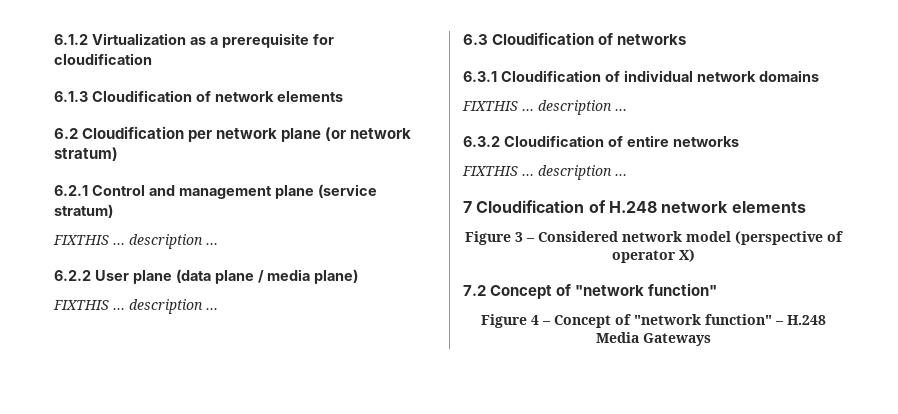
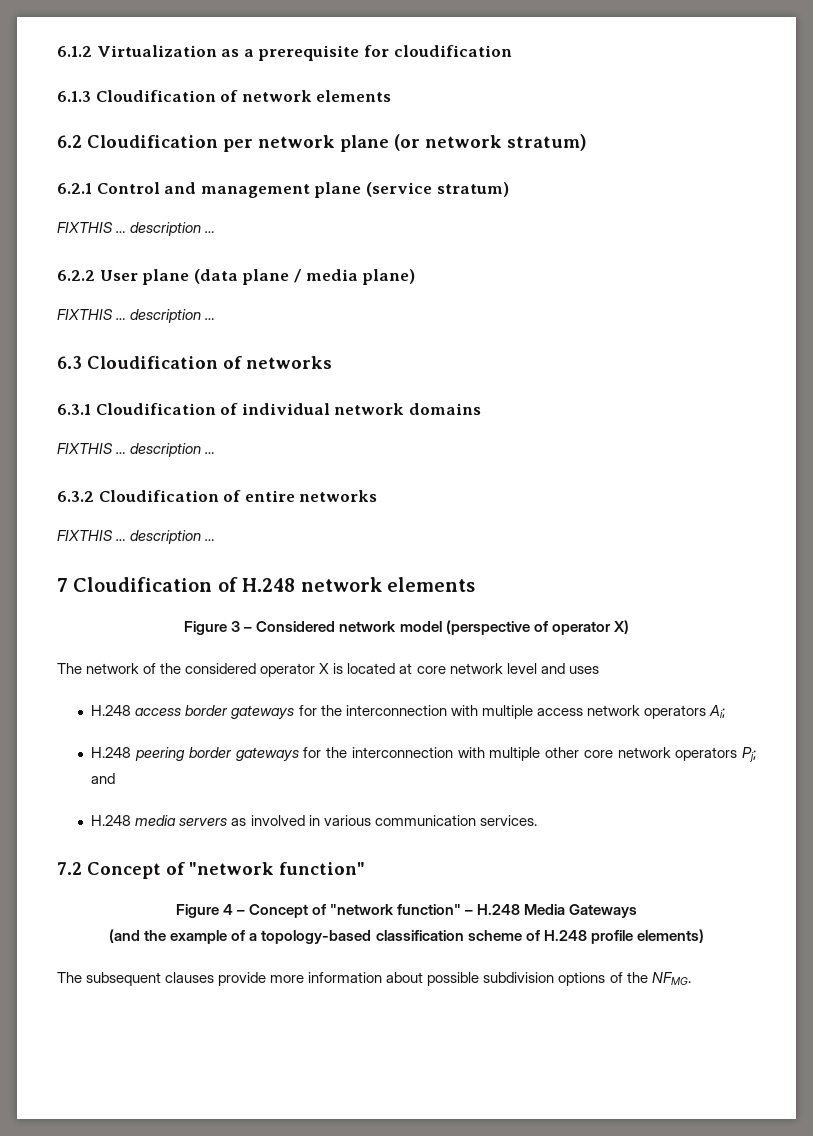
(695, 255) none -> [57,663,599,677] [91,705,725,720] [91,747,757,762] [91,773,116,784] [91,815,537,826] // The network of the considered operator X is located at core network level and uses // H.248 access border gateways for the interconnection with multiple access network operators Ai; // H.248 peering border gateways for the interconnection with multiple other core network operators Pj; and // H.248 media servers as involved in various communication services.
(711, 339) none -> [109,929,704,944] [57,972,691,986] // (and the example of a topology-based classification scheme of H.248 profile elements) // The subsequent clauses provide more information about possible subdivision options of the NFMG.

